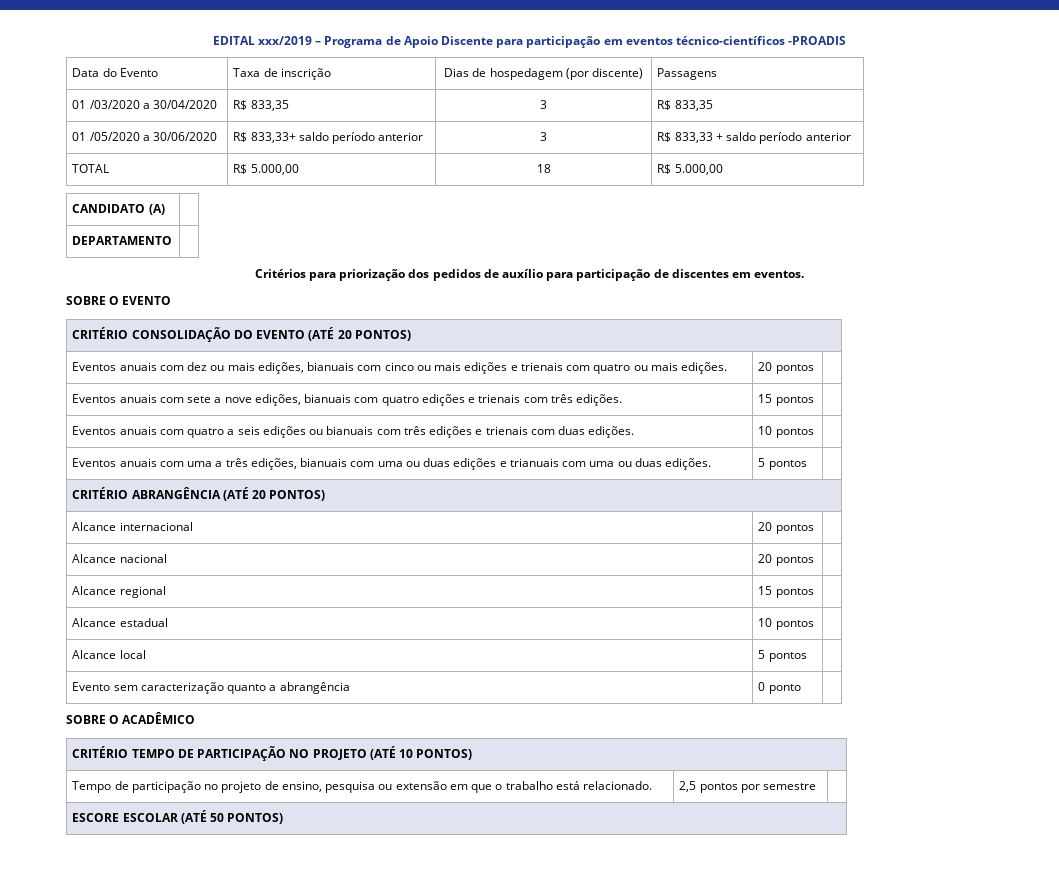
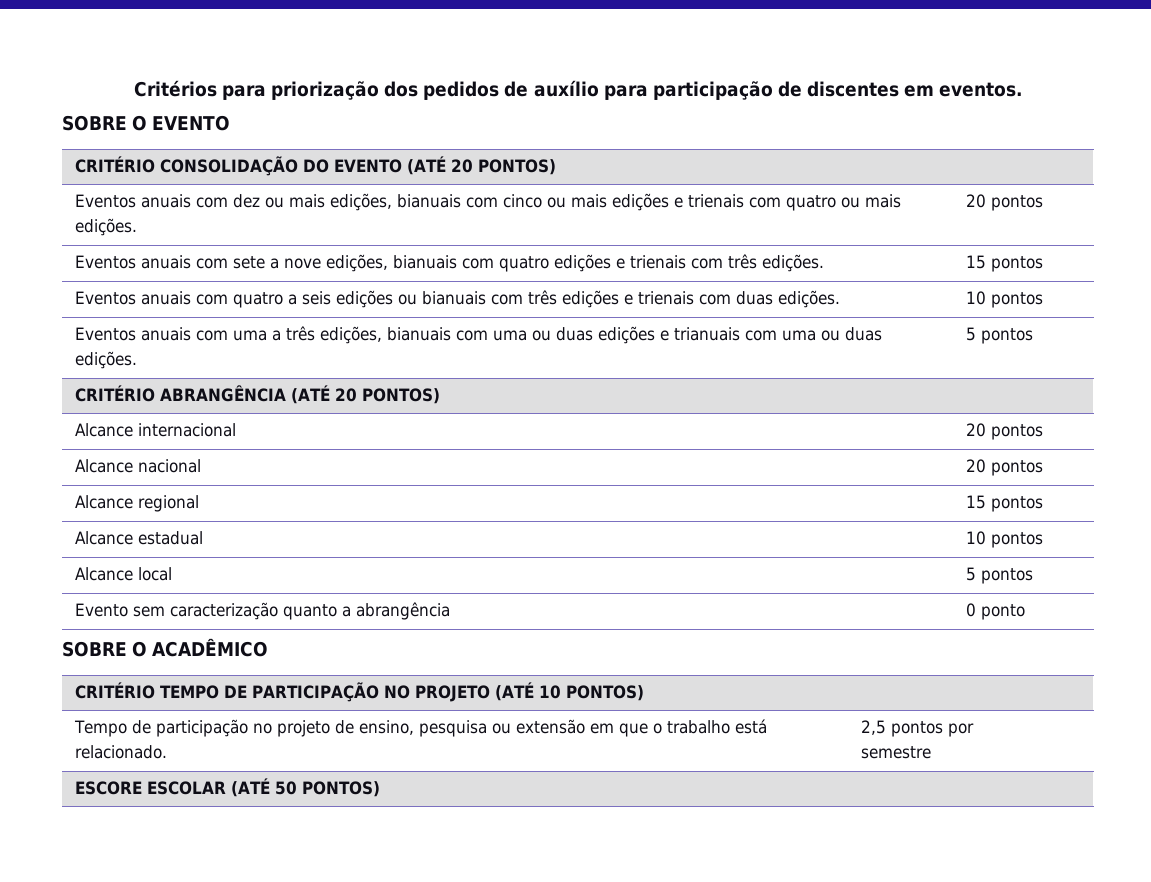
[212,36,847,48] [72,68,158,77] [233,68,331,80] [444,68,643,80] [657,68,718,80] [72,100,218,109] [233,100,289,111] [540,100,547,109] [657,100,713,111] [72,132,218,141] [233,132,424,144] [540,132,547,141] [657,132,851,144] [72,164,110,173] [233,164,299,175] [536,164,551,173] [657,164,723,175] [72,204,165,215] [72,236,173,245] EDITAL xxx/2019 – Programa de Apoio Discente para participação em eventos técnico-científicos -PROADIS // Data do Evento | Taxa de inscrição | Dias de hospedagem (por discente) | Passagens // 01 /03/2020 a 30/04/2020 | R$ 833,35 | 3 | R$ 833,35 // 01 /05/2020 a 30/06/2020 | R$ 833,33+ saldo período anterior | 3 | R$ 833,33 + saldo período anterior // TOTAL | R$ 5.000,00 | 18 | R$ 5.000,00 // CANDIDATO (A) | // DEPARTAMENTO | // -> (133, 88) none

